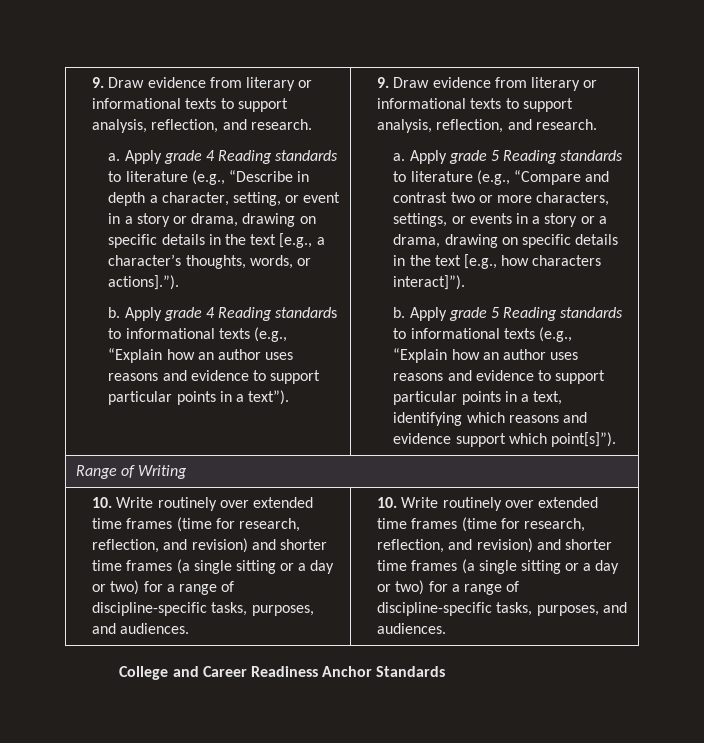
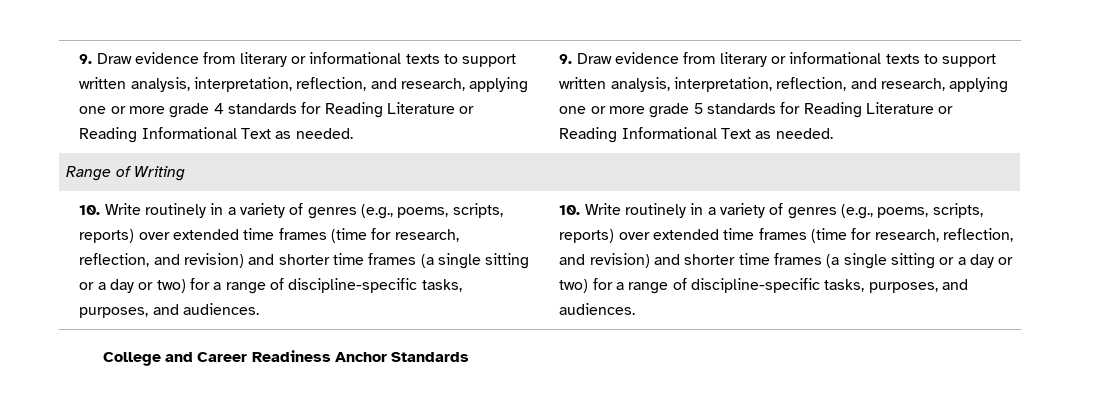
[92,119,312,133] [108,150,339,164] [108,170,310,185] [108,192,341,206] [108,213,316,227] [108,233,325,248] [108,254,312,269] [108,275,180,290] [108,307,338,321] [108,327,288,342] [108,348,294,363] [108,370,321,384] [108,390,290,405] analysis, reflection, and research. // a. Apply grade 4 Reading standards to literature (e.g., “Describe in depth a character, setting, or event in a story or drama, drawing on specific details in the text [e.g., a character’s thoughts, words, or actions].”). // b. Apply grade 4 Reading standards to informational texts (e.g., “Explain how an author uses reasons and evidence to support particular points in a text”). -> [79,77,529,93] [79,102,475,118] [79,127,353,143] written analysis, interpretation, reflection, and research, applying one or more grade 4 standards for Reading Literature or Reading Informational Text as needed.
[377,119,597,133] [393,150,624,164] [393,170,610,185] [393,192,610,206] [393,213,607,227] [393,234,619,248] [393,254,602,269] [393,275,466,290] [393,307,624,321] [393,327,573,342] [393,348,579,363] [393,370,606,384] [393,391,563,405] [393,412,588,426] [393,432,617,447] analysis, reflection, and research. // a. Apply grade 5 Reading standards to literature (e.g., “Compare and contrast two or more characters, settings, or events in a story or a drama, drawing on specific details in the text [e.g., how characters interact]”). // b. Apply grade 5 Reading standards to informational texts (e.g., “Explain how an author uses reasons and evidence to support particular points in a text, identifying which reasons and evidence support which point[s]”). -> [559,77,1009,93] [559,102,954,118] [559,127,833,143] written analysis, interpretation, reflection, and research, applying one or more grade 5 standards for Reading Literature or Reading Informational Text as needed.
(217, 504) none -> [210,203,503,219] [79,229,135,243] in a variety of genres (e.g., poems, scripts, reports)
(502, 504) none -> [690,203,983,219] [559,229,615,243] in a variety of genres (e.g., poems, scripts, reports)

